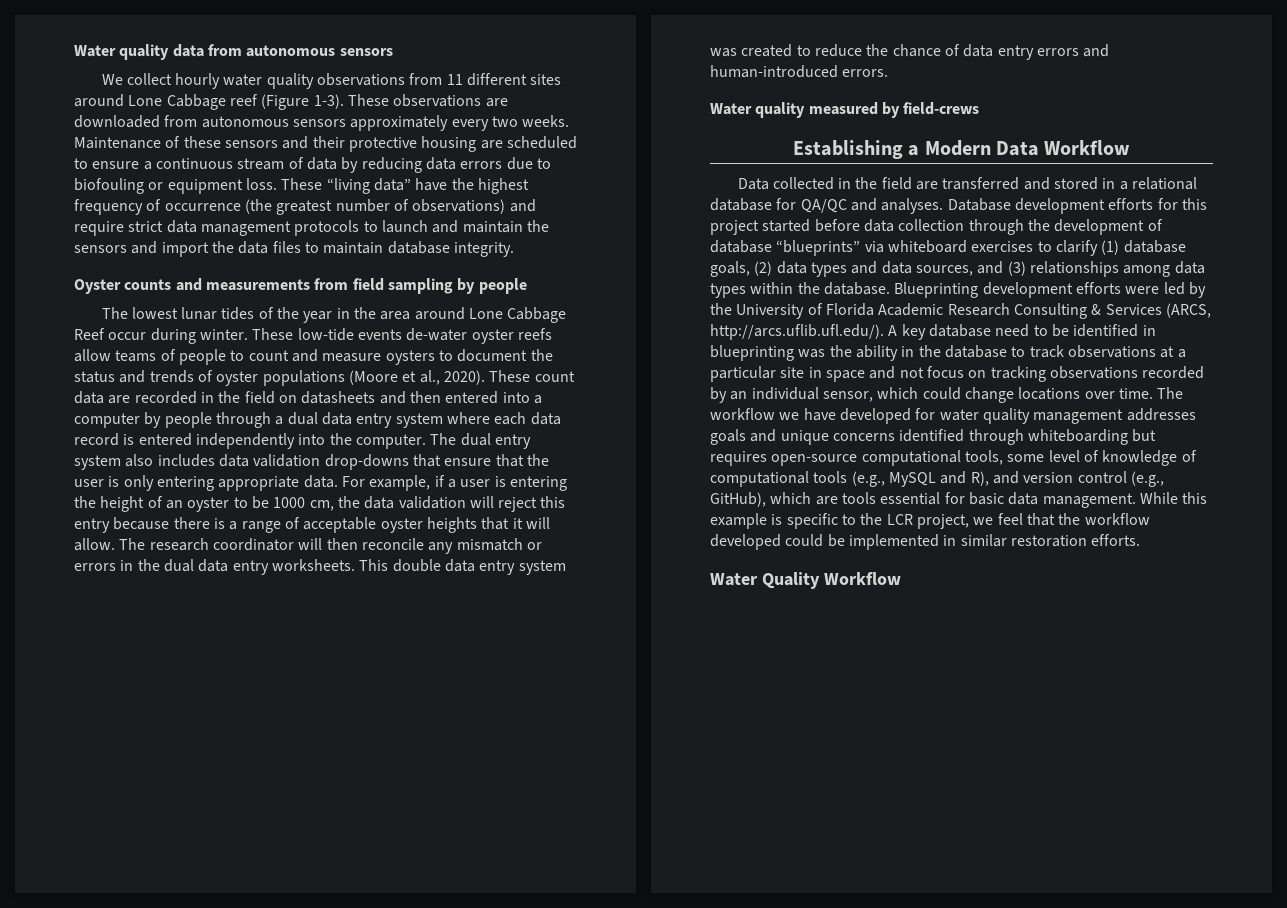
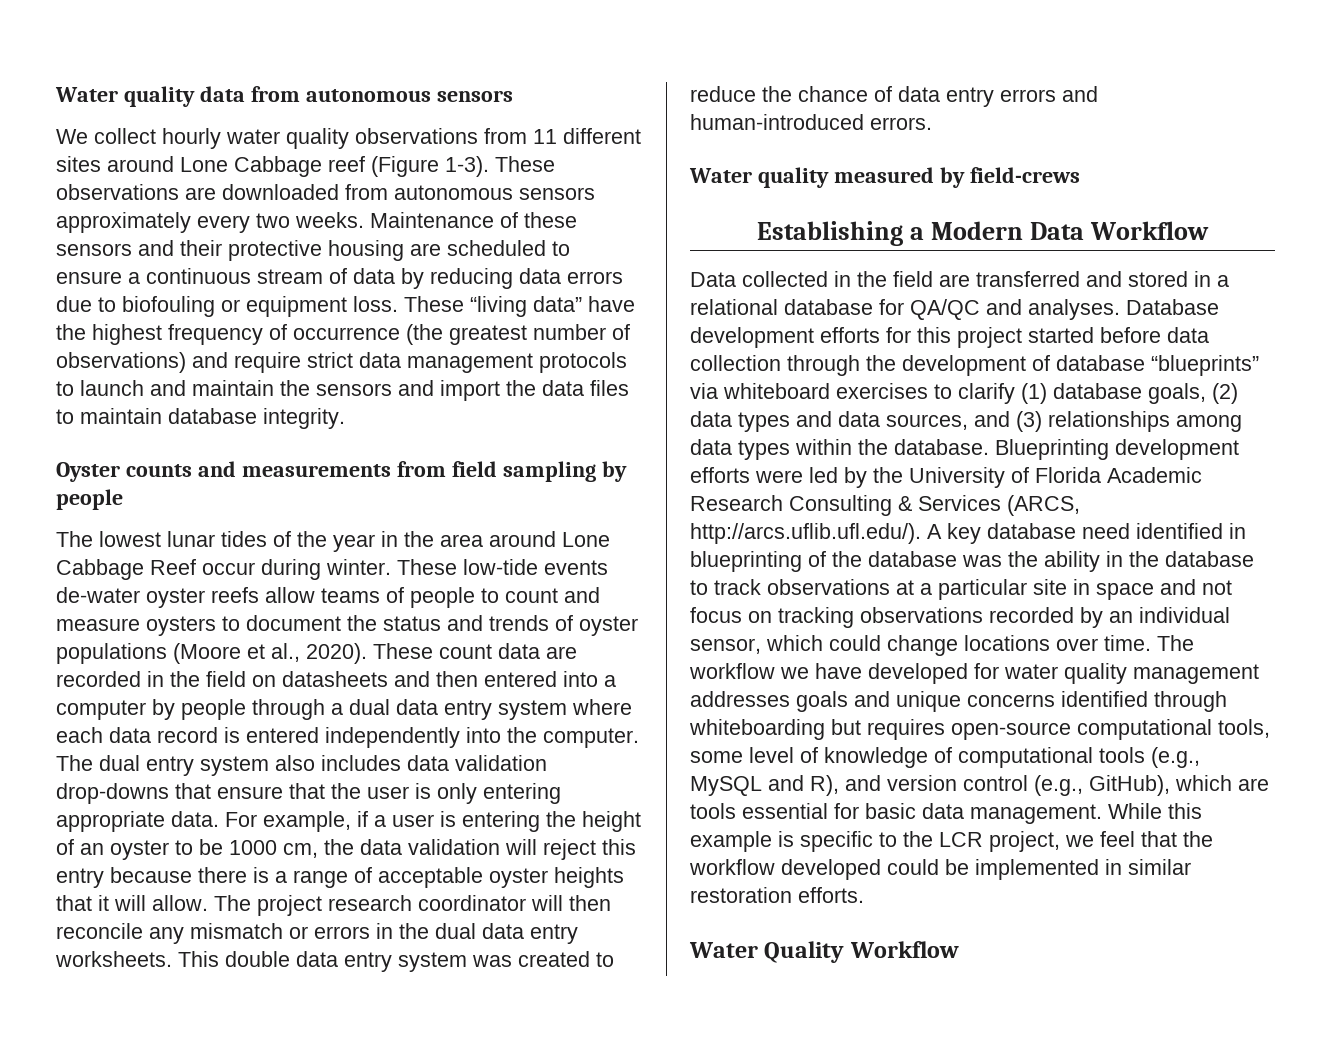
(146, 544) none -> [257,895,322,916] project
[1033,324,1069,337] to be -> (1130, 531) none
(794, 353) none -> [808,551,957,567] of the database

